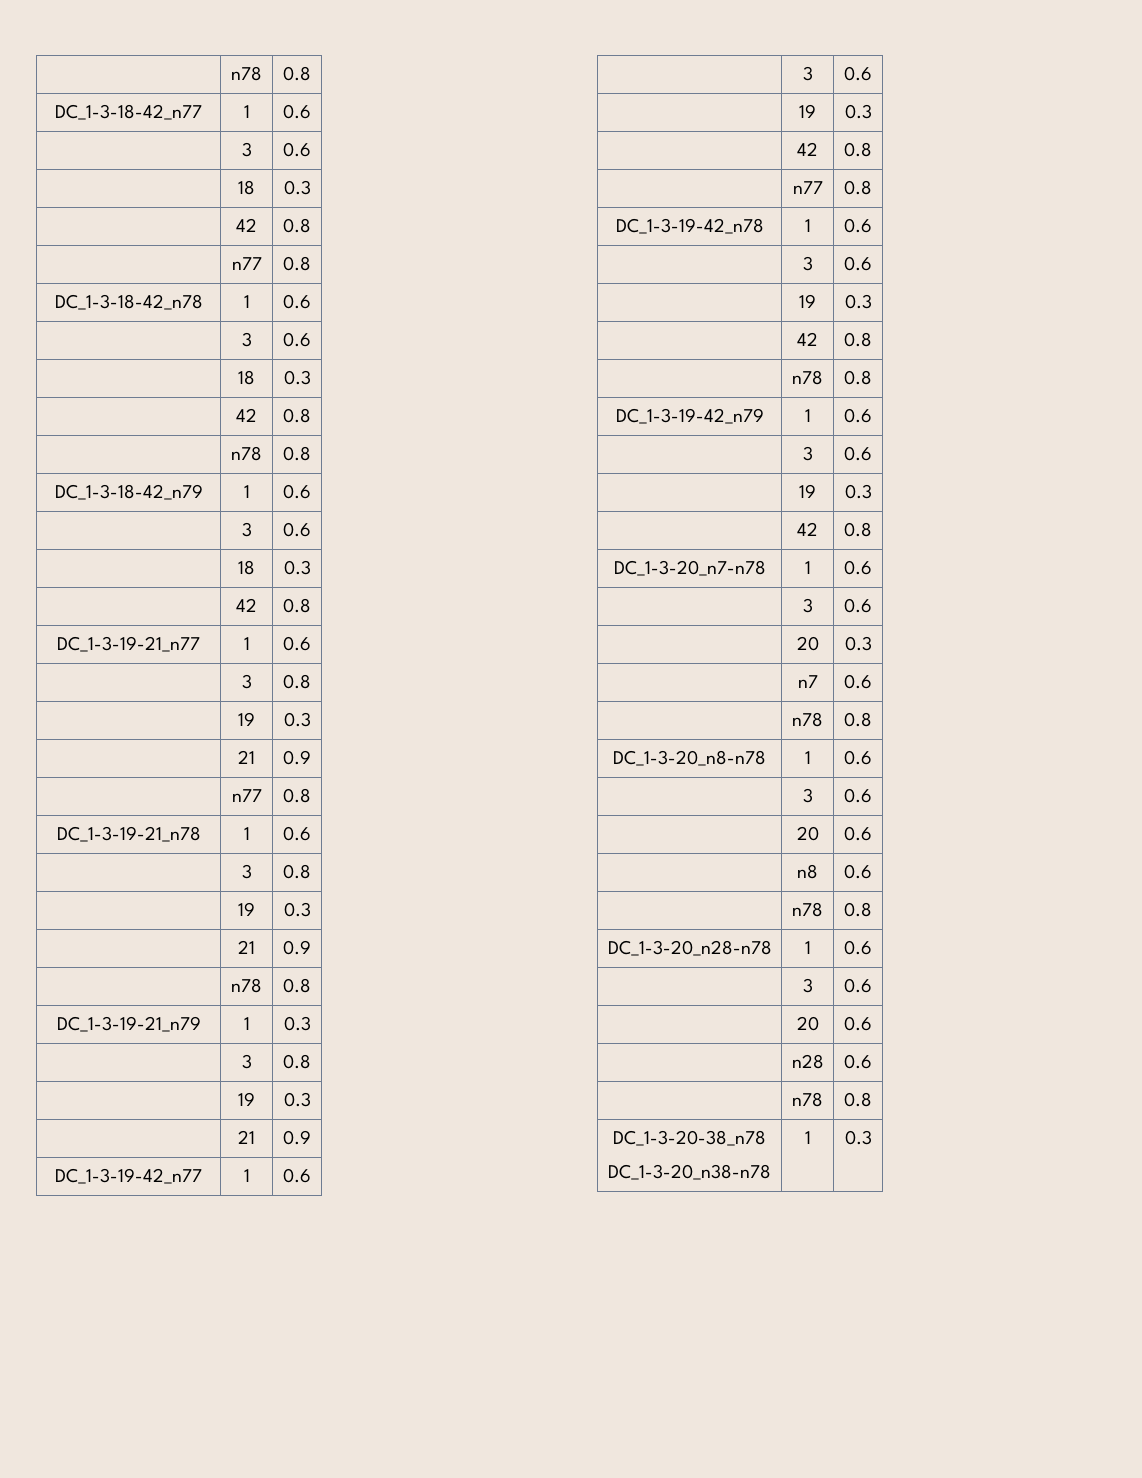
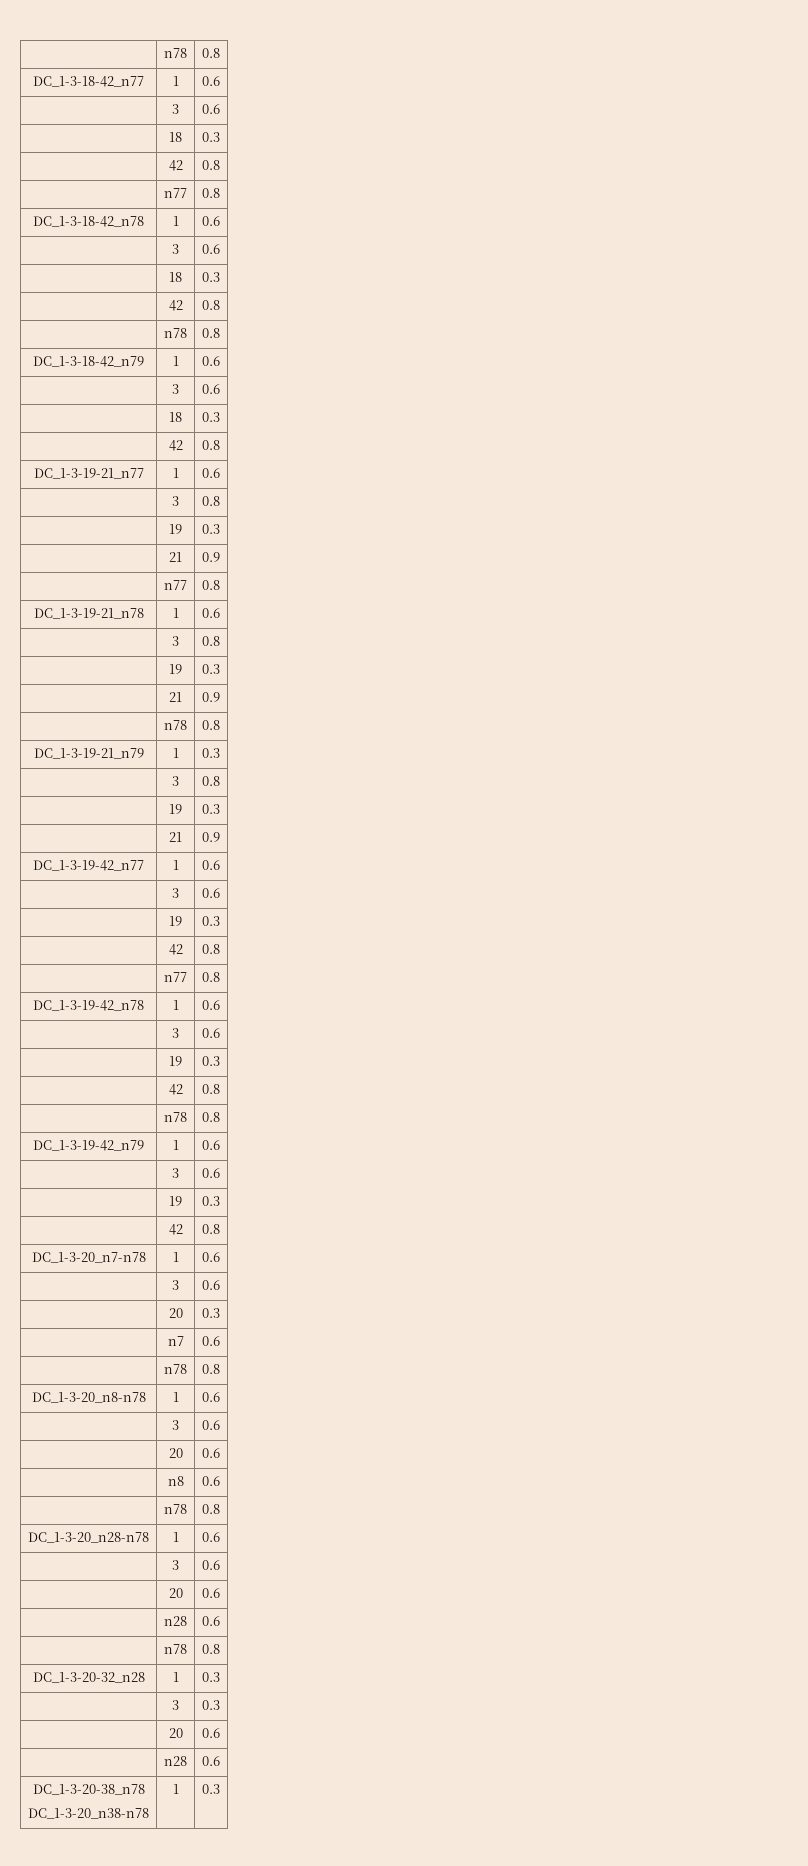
(872, 1099) none -> [32,1672,145,1683] [172,1672,179,1682] [202,1672,220,1682] [172,1700,179,1710] [202,1700,220,1710] [168,1728,183,1738] [202,1728,220,1738] [164,1756,187,1766] [202,1756,220,1766] // DC_1-3-20-32_n28 | 1 | 0.3 // | 3 | 0.3 // | 20 | 0.6 // | n28 | 0.6

